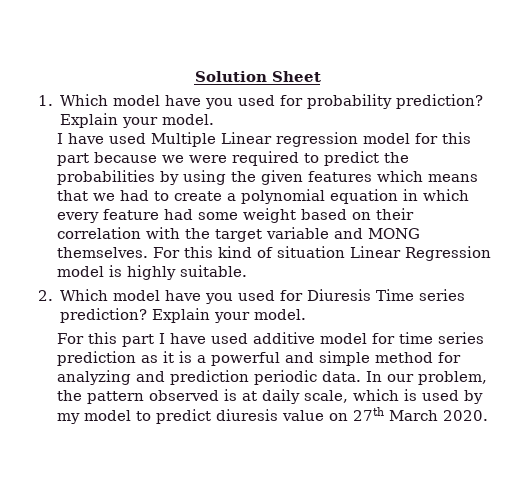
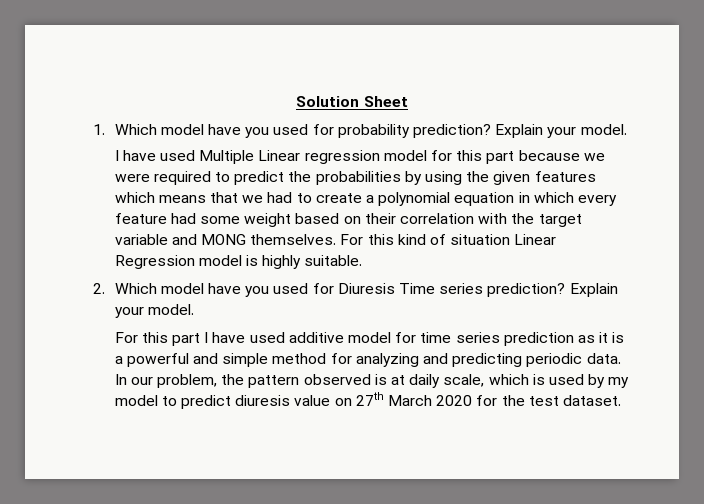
[169,370,249,385] prediction -> [452,353,523,367] predicting
[442,410,488,421] 2020. -> [436,395,621,406] 2020 for the test dataset.

